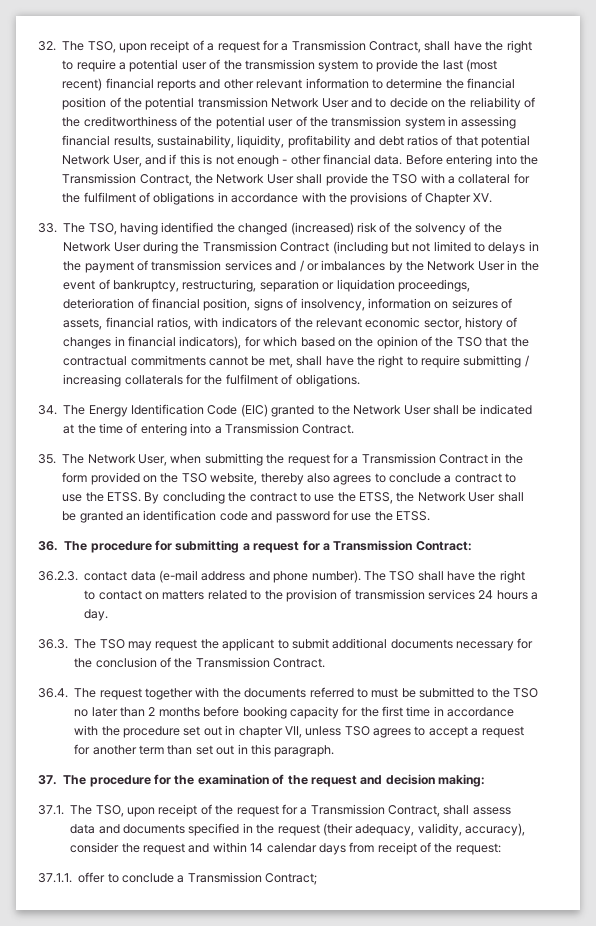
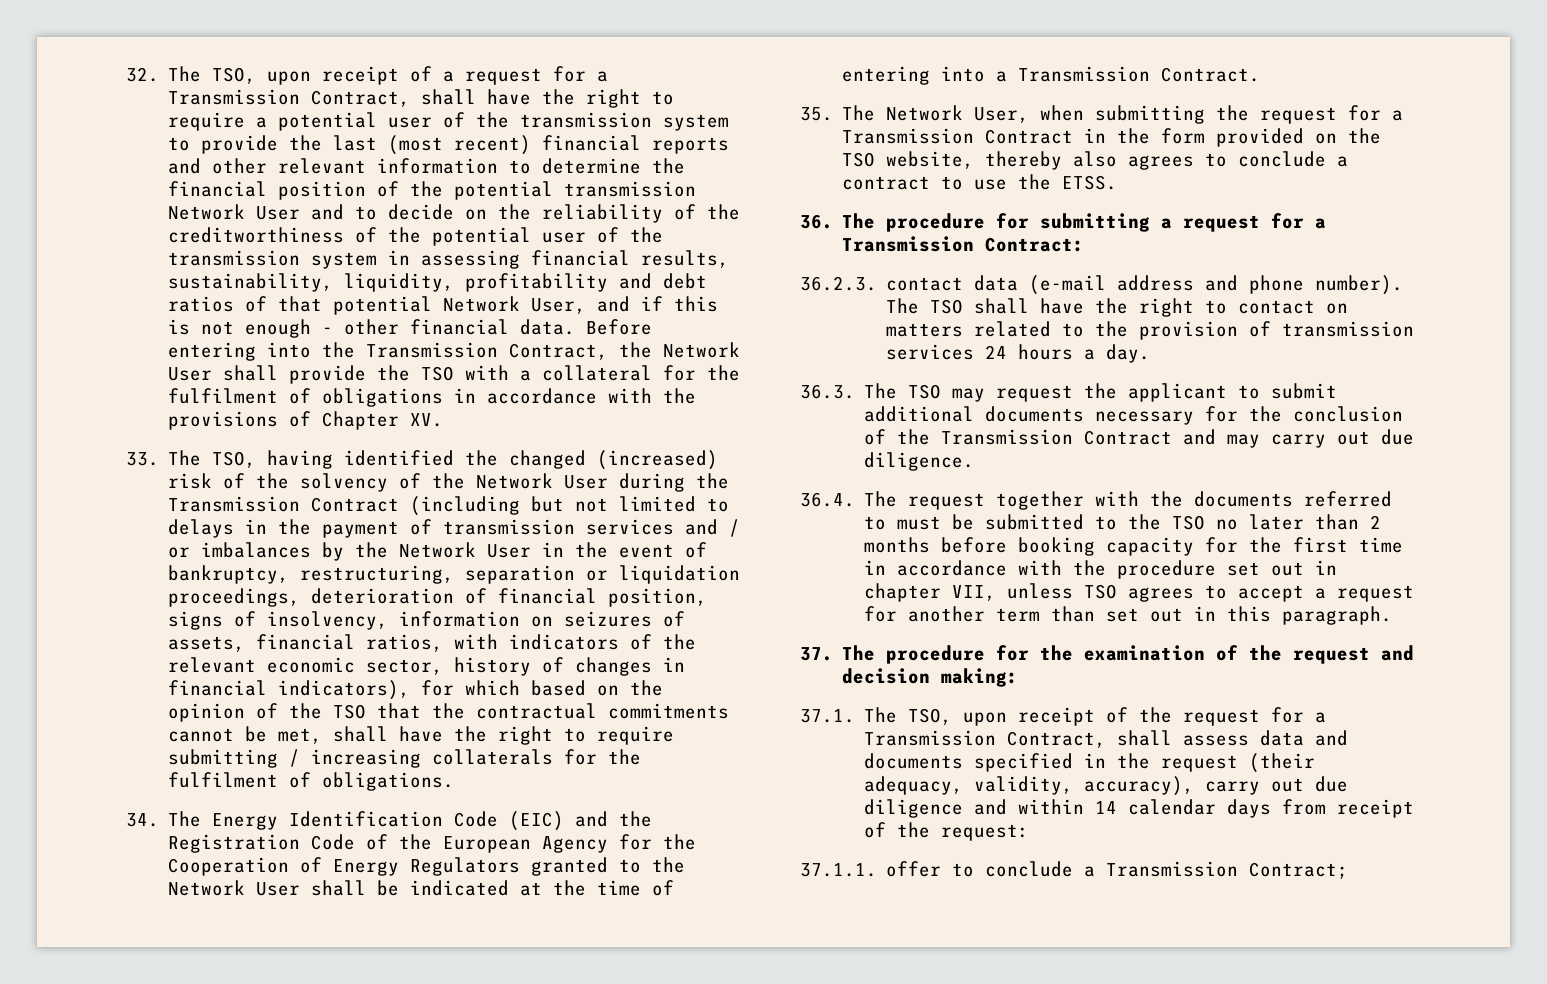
(268, 410) none -> [575,811,653,827] [168,834,697,853] [168,857,521,876] and the Registration Code of the European Agency for the Cooperation of Energy Regulators
[144,491,524,504] [62,510,430,523] By concluding the contract to use the ETSS, the Network User shall be granted an identification code and password for use the ETSS. -> (1118, 182) none
[273,658,326,668] Contract. -> [1084,429,1415,448] [864,452,975,471] Contract and may carry out due diligence.
[70,842,185,855] consider the request -> [1205,776,1349,795] [864,799,964,818] carry out due diligence

